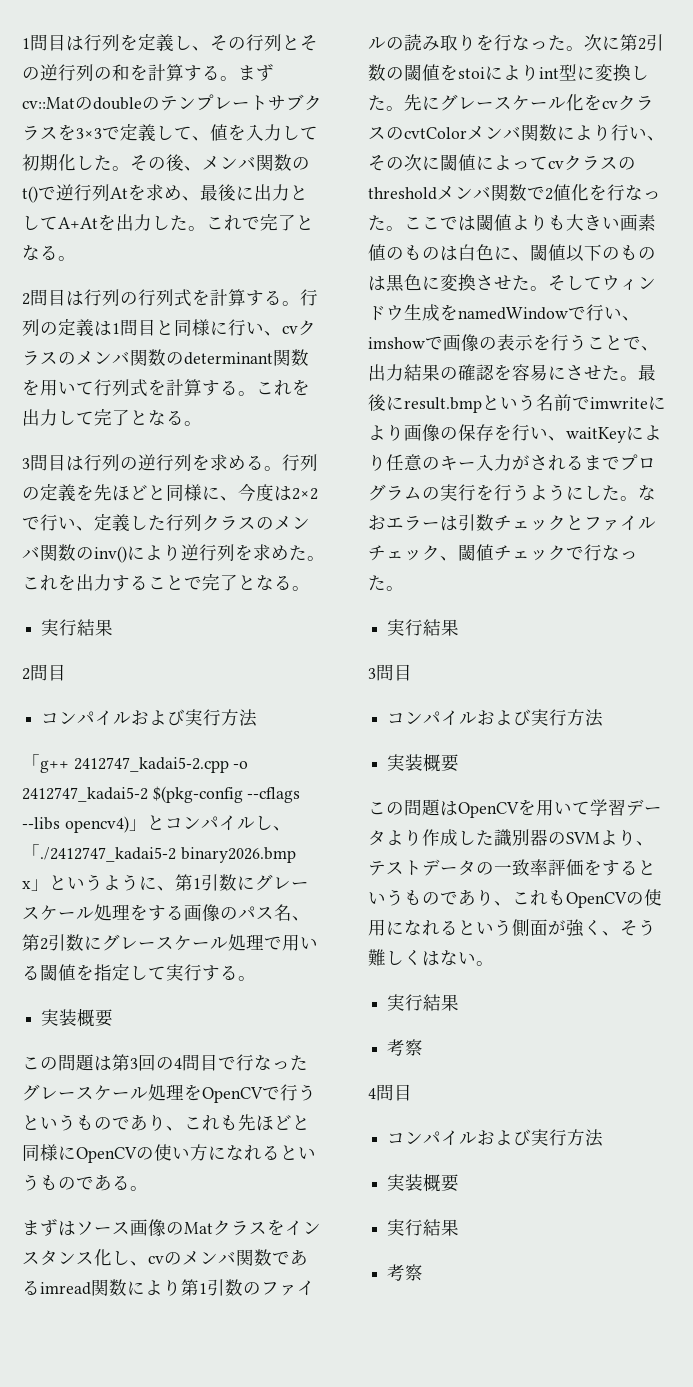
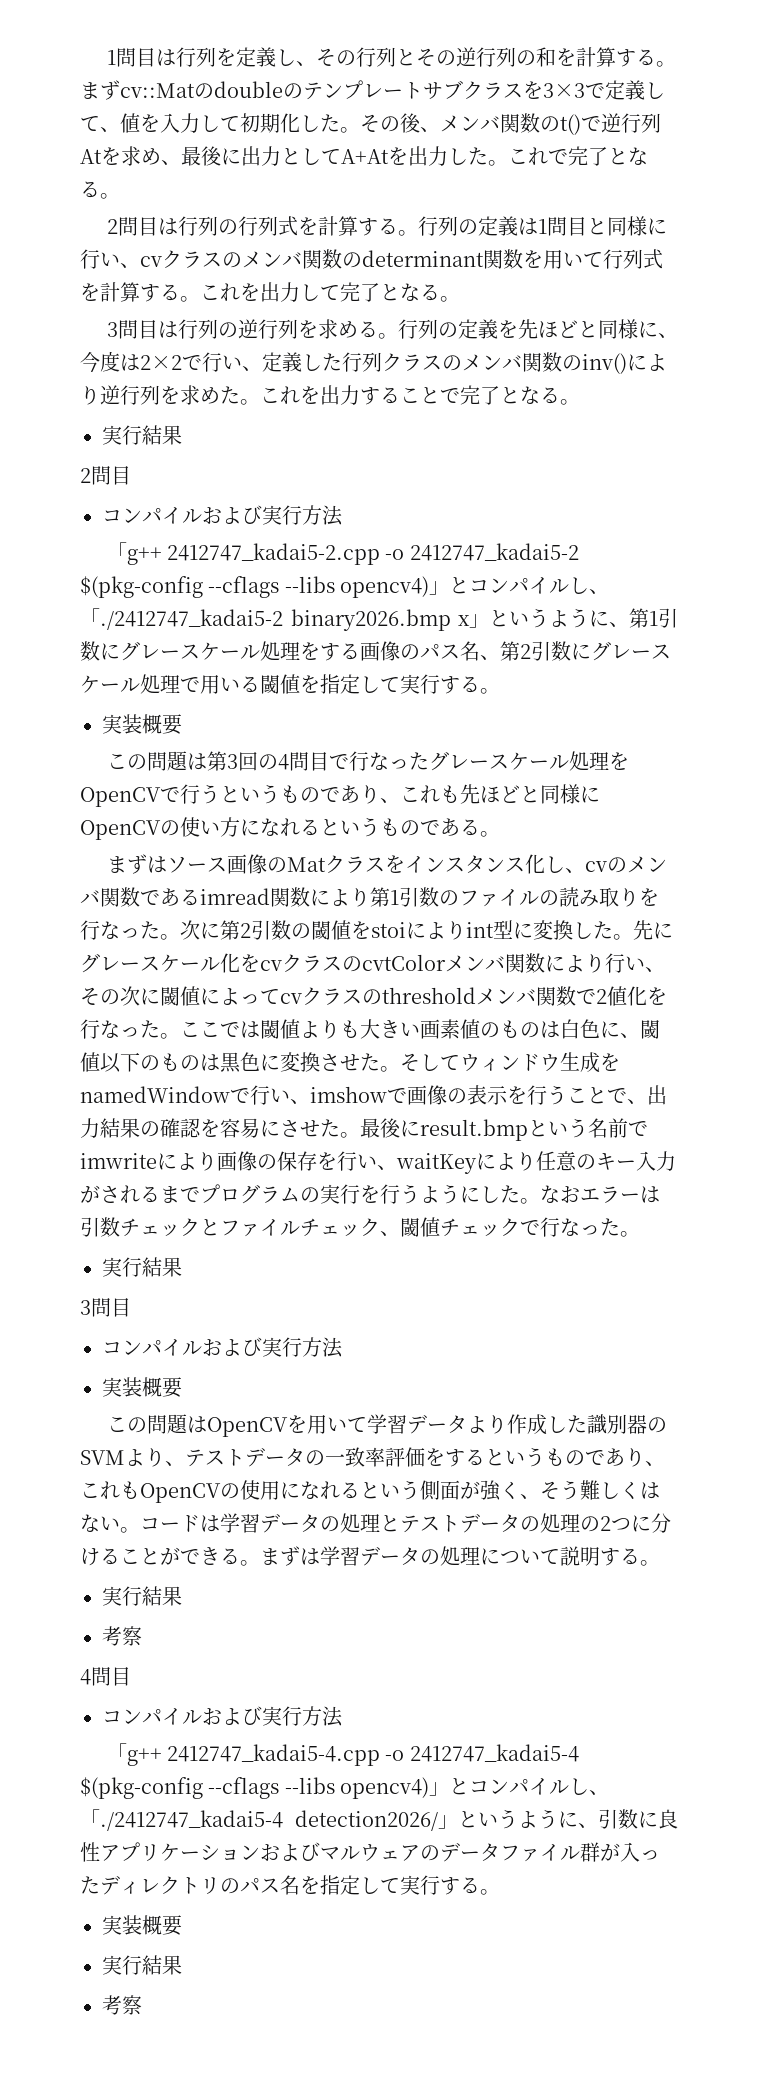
(494, 963) none -> [140,1513,671,1533] [80,1546,660,1566] コードは学習データの処理とテストデータの処理の2つに分けることができる。まずは学習データの処理について説明する。
(604, 1138) none -> [106,1743,579,1766] [80,1777,610,1799] [80,1809,678,1831] [80,1842,660,1862] [80,1875,500,1895] // 「g++ 2412747_kadai5-4.cpp -o 2412747_kadai5-4 $(pkg-config --cflags --libs opencv4)」とコンパイルし、「./2412747_kadai5-4 detection2026/」というように、引数に良性アプリケーションおよびマルウェアのデータファイル群が入ったディレクトリのパス名を指定して実行する。

